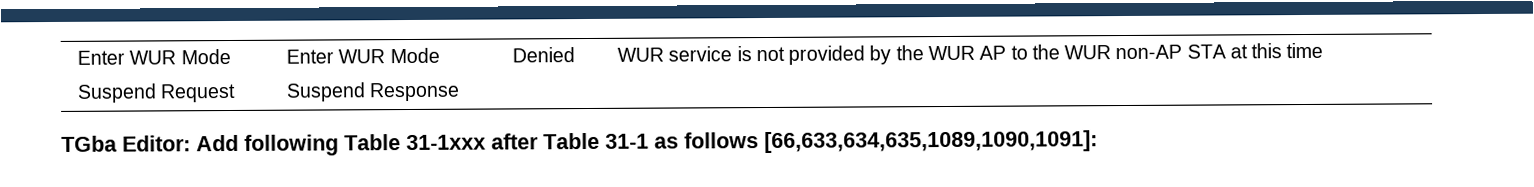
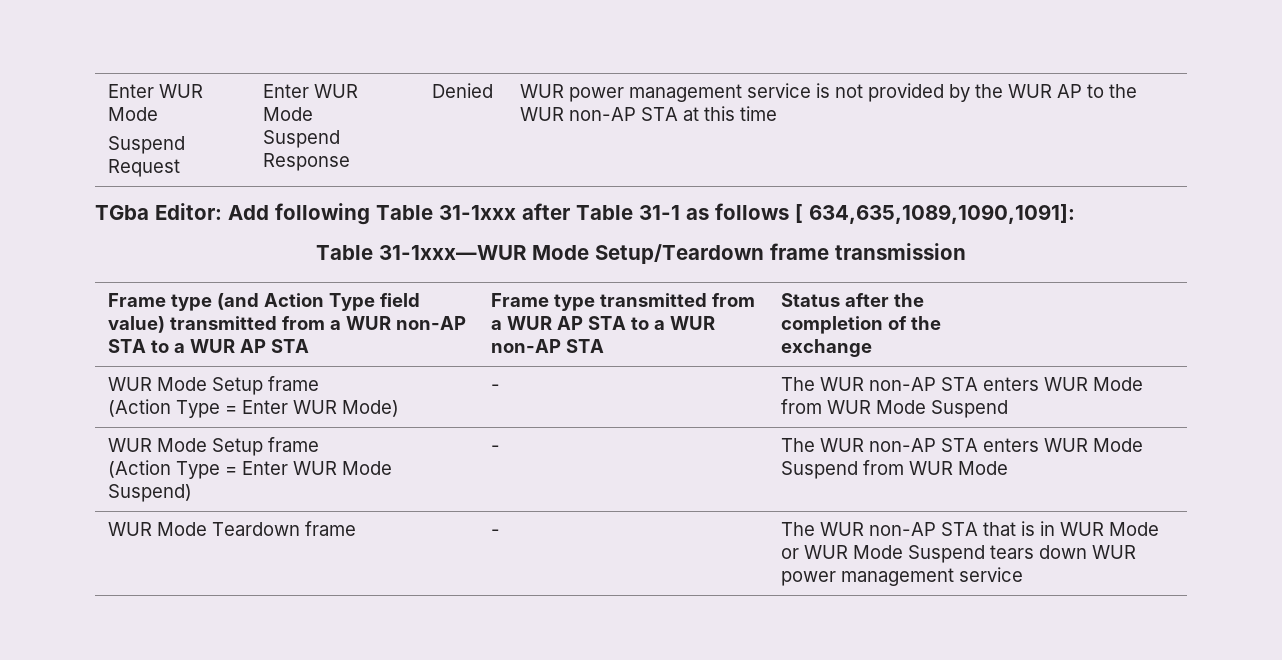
(665, 54) none -> [568,84,742,102] power management
[764,130,1098,154] [66,633,634,635,1089,1090,1091]: -> [795,204,1075,224] [316,243,966,264] [107,293,420,311] [107,316,466,333] [107,339,309,353] [490,293,755,311] [490,316,715,330] [490,339,604,353] [780,293,924,307] [780,316,941,334] [780,339,872,357] [107,376,319,395] [107,399,399,418] [490,384,500,391] [780,377,1143,391] [780,399,1008,418] [107,437,319,456] [107,460,392,479] [107,484,192,502] [490,445,500,452] [780,438,1143,452] [780,460,1008,479] [107,521,356,536] [490,529,500,536] [780,521,1159,536] [780,545,1136,563] [780,567,1023,586] [ 634,635,1089,1090,1091]: // Table 31-1xxx—WUR Mode Setup/Teardown frame transmission // Frame type (and Action Type field value) transmitted from a WUR non-AP STA to a WUR AP STA | Frame type transmitted from a WUR AP STA to a WUR non-AP STA | Status after the // completion of the // exchange // WUR Mode Setup frame // (Action Type = Enter WUR Mode) | - | The WUR non-AP STA enters WUR Mode from WUR Mode Suspend // WUR Mode Setup frame // (Action Type = Enter WUR Mode Suspend) | - | The WUR non-AP STA enters WUR Mode Suspend from WUR Mode // WUR Mode Teardown frame | - | The WUR non-AP STA that is in WUR Mode or WUR Mode Suspend tears down WUR power management service

